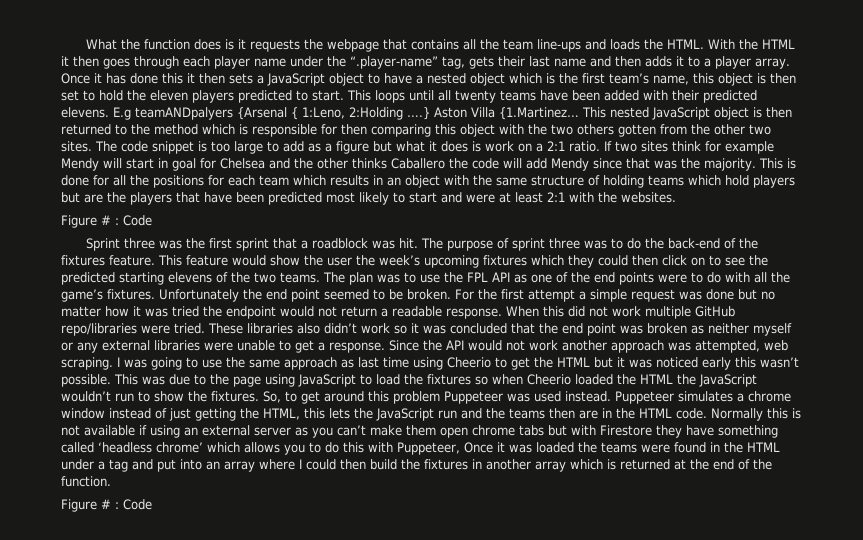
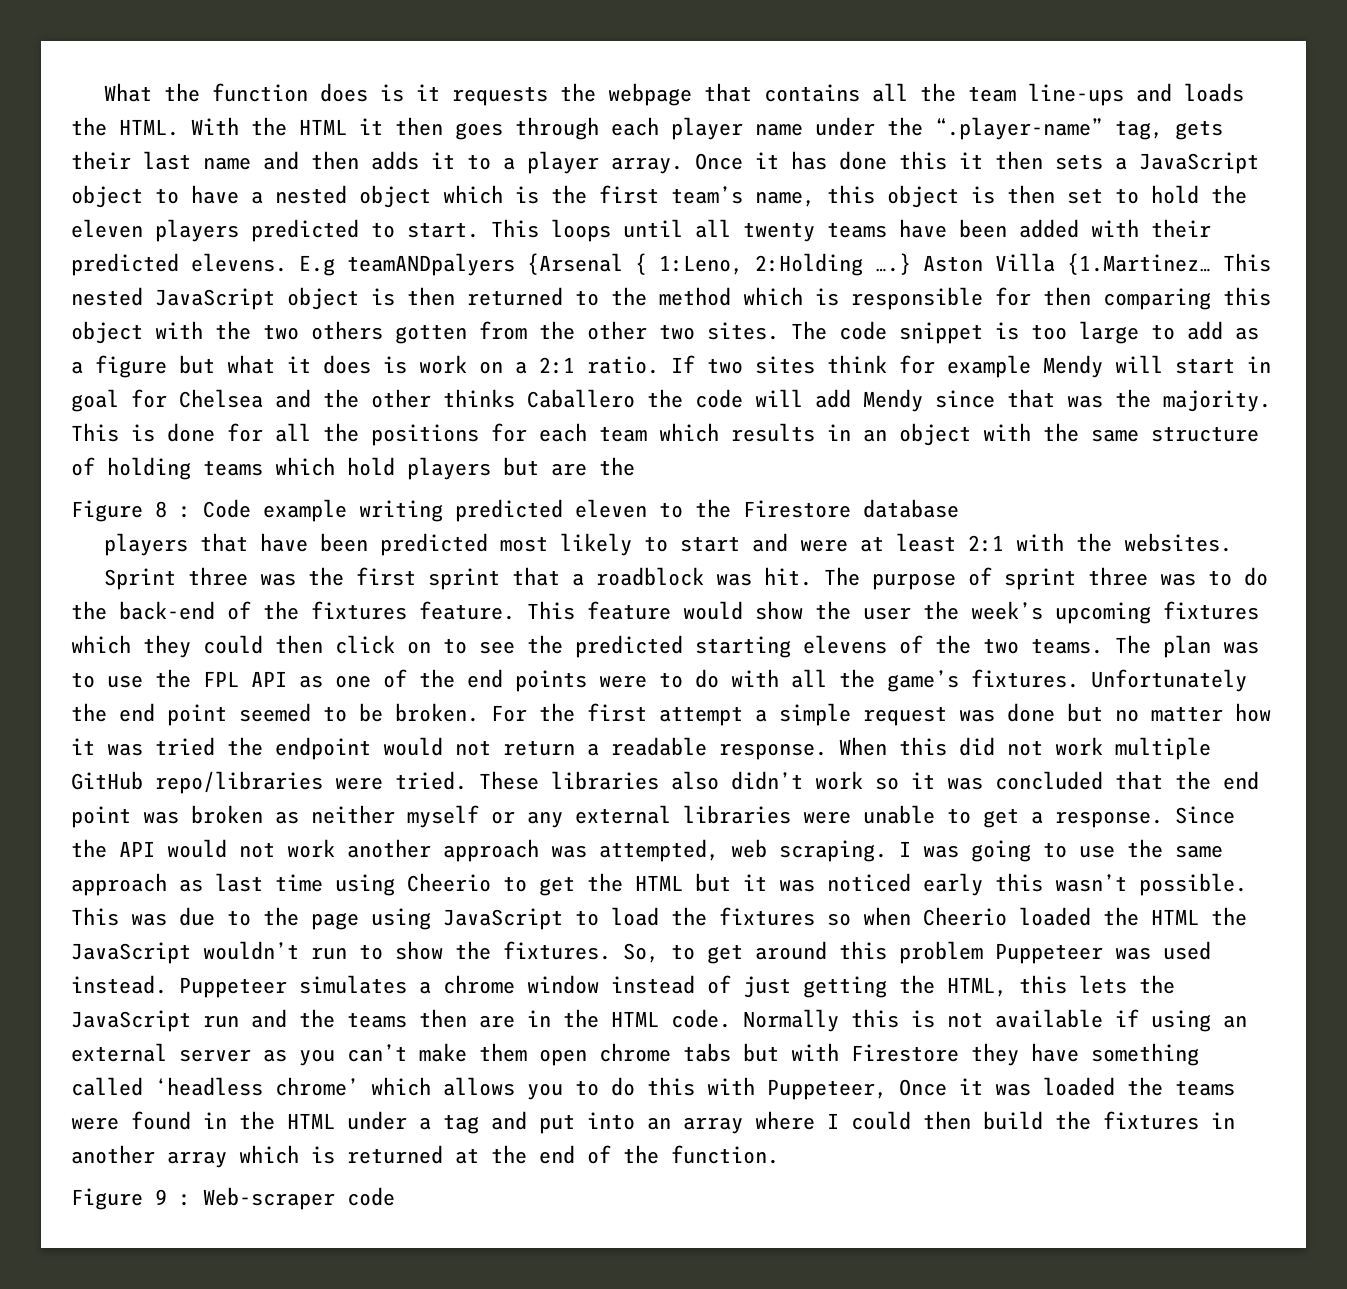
(126, 197) none -> [71,499,959,522] // Figure 8 : Code example writing predicted eleven to the Firestore database //
[61,215,152,228] // Figure # : Code -> (1232, 542) none
[101,499,152,510] # : Code -> [155,1187,395,1210] 9 : Web-scraper code

